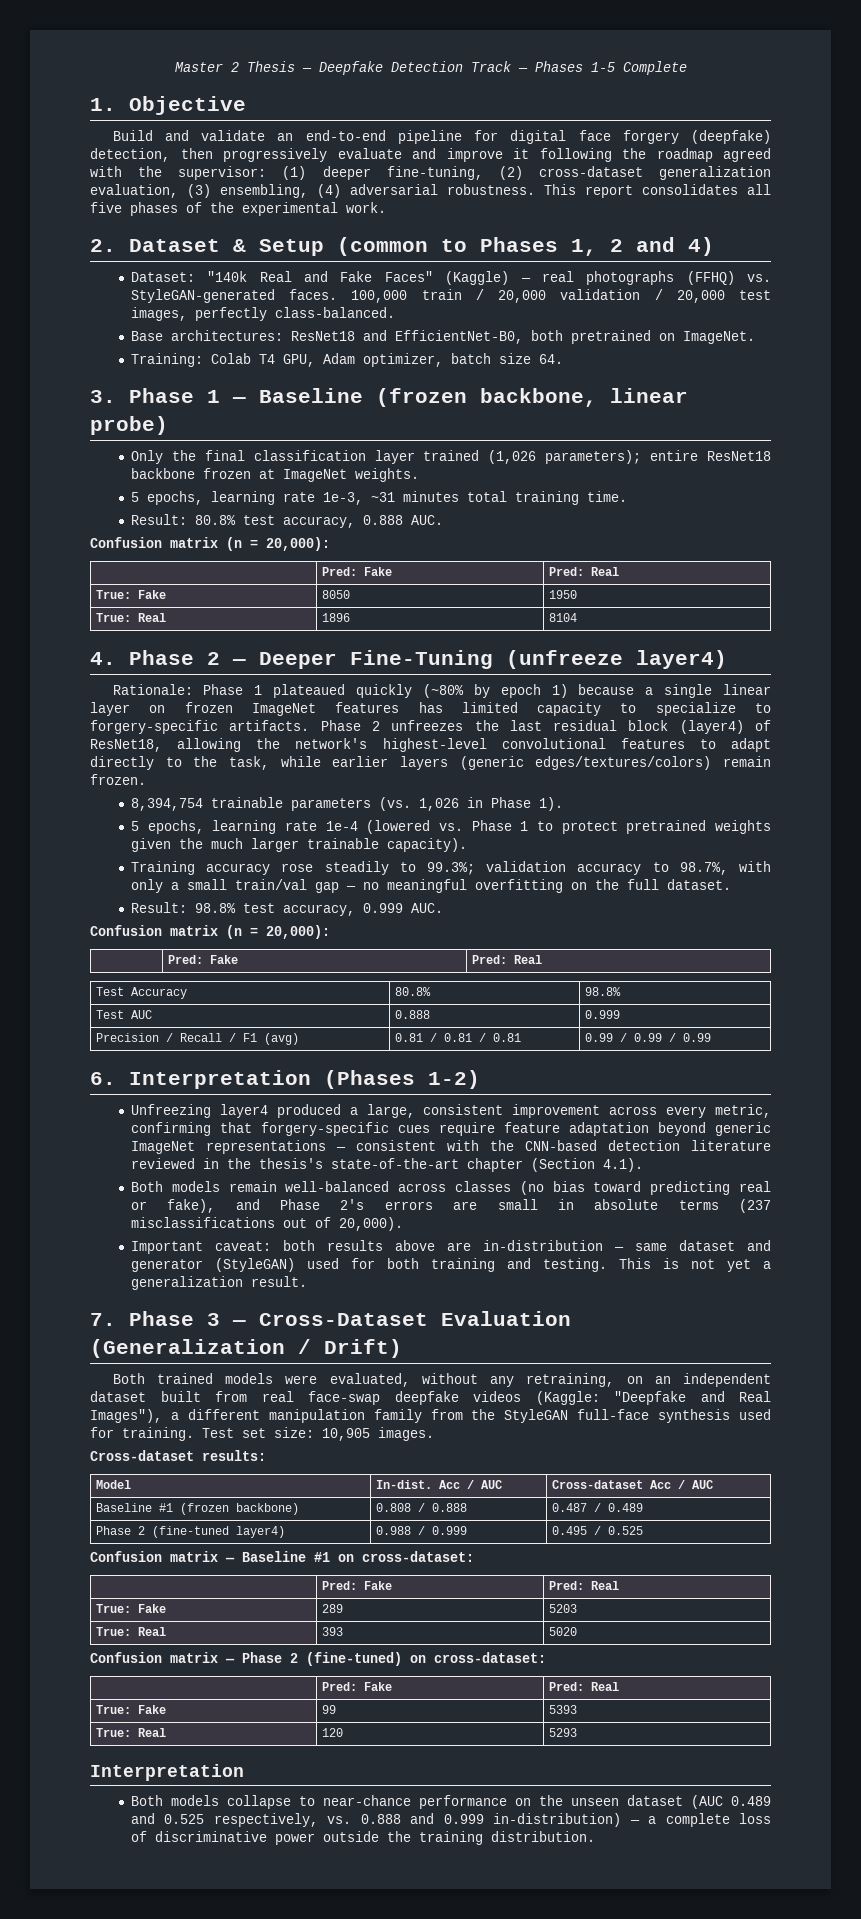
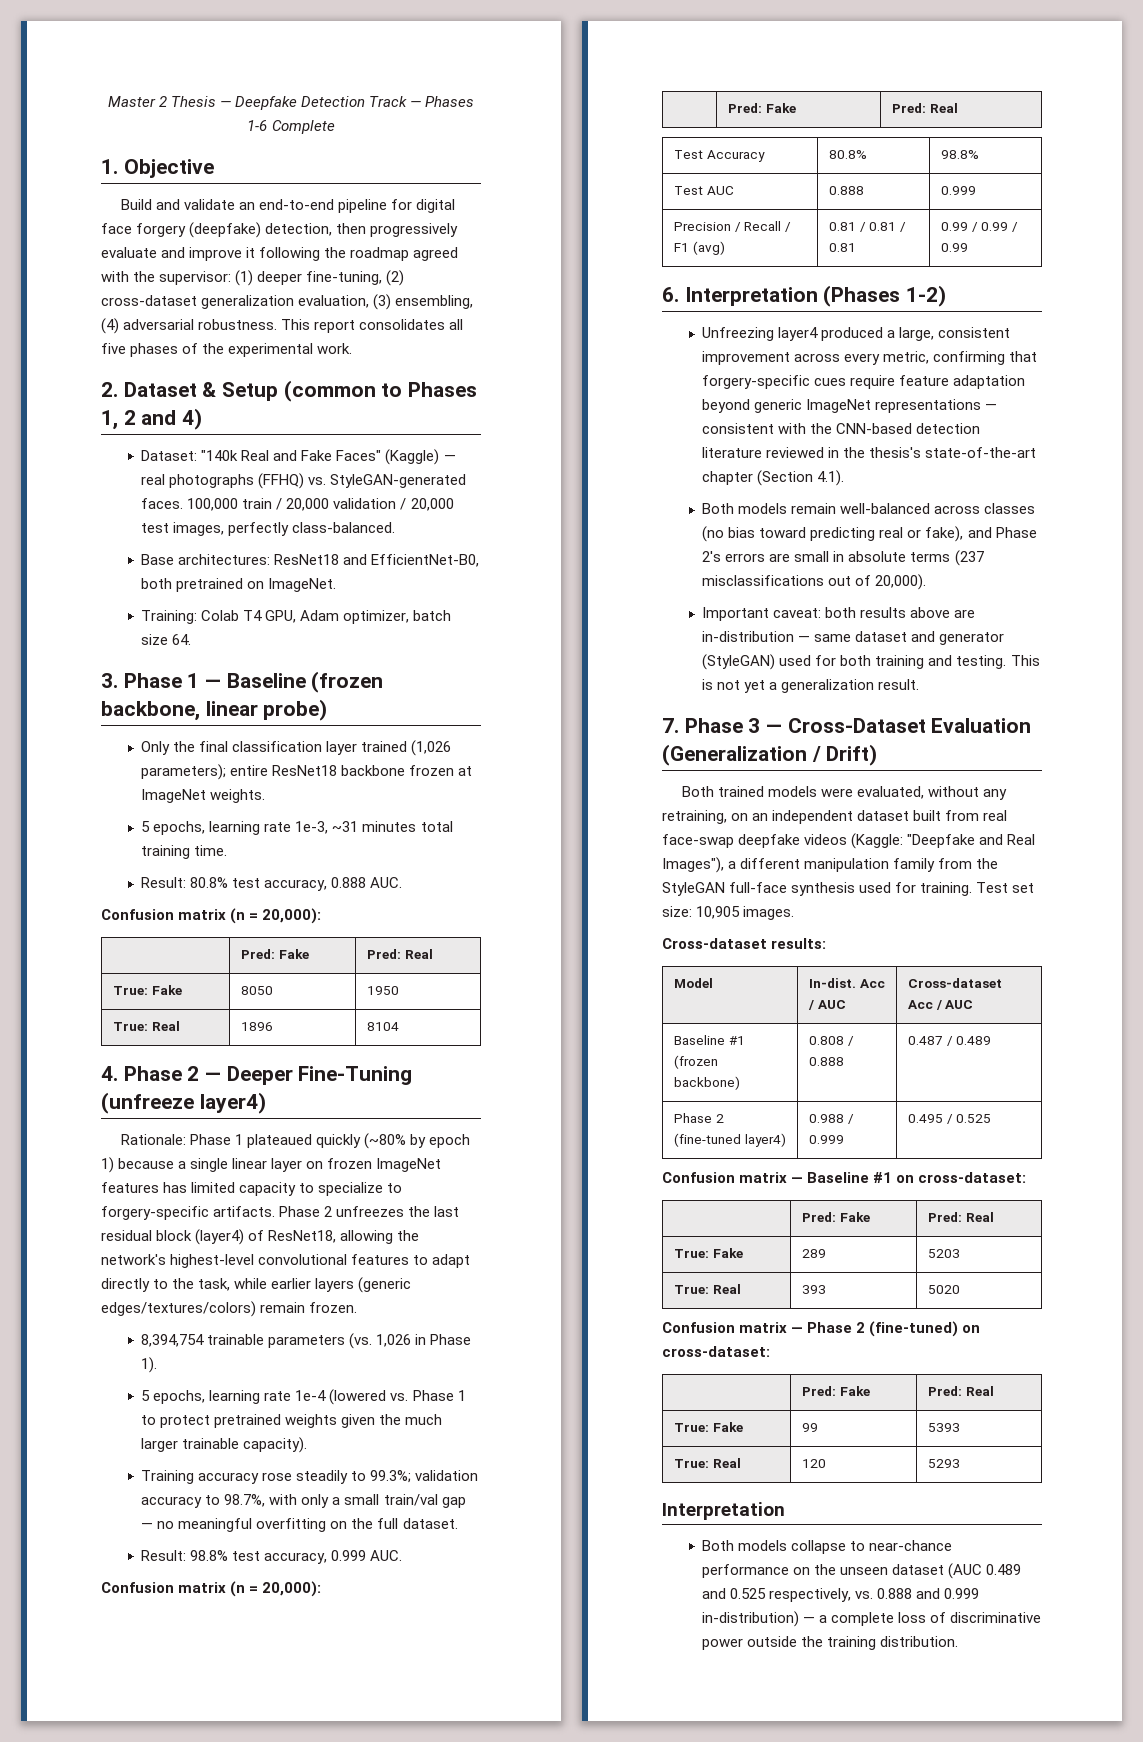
[590,62,615,72] 1-5 -> [247,120,268,131] 1-6

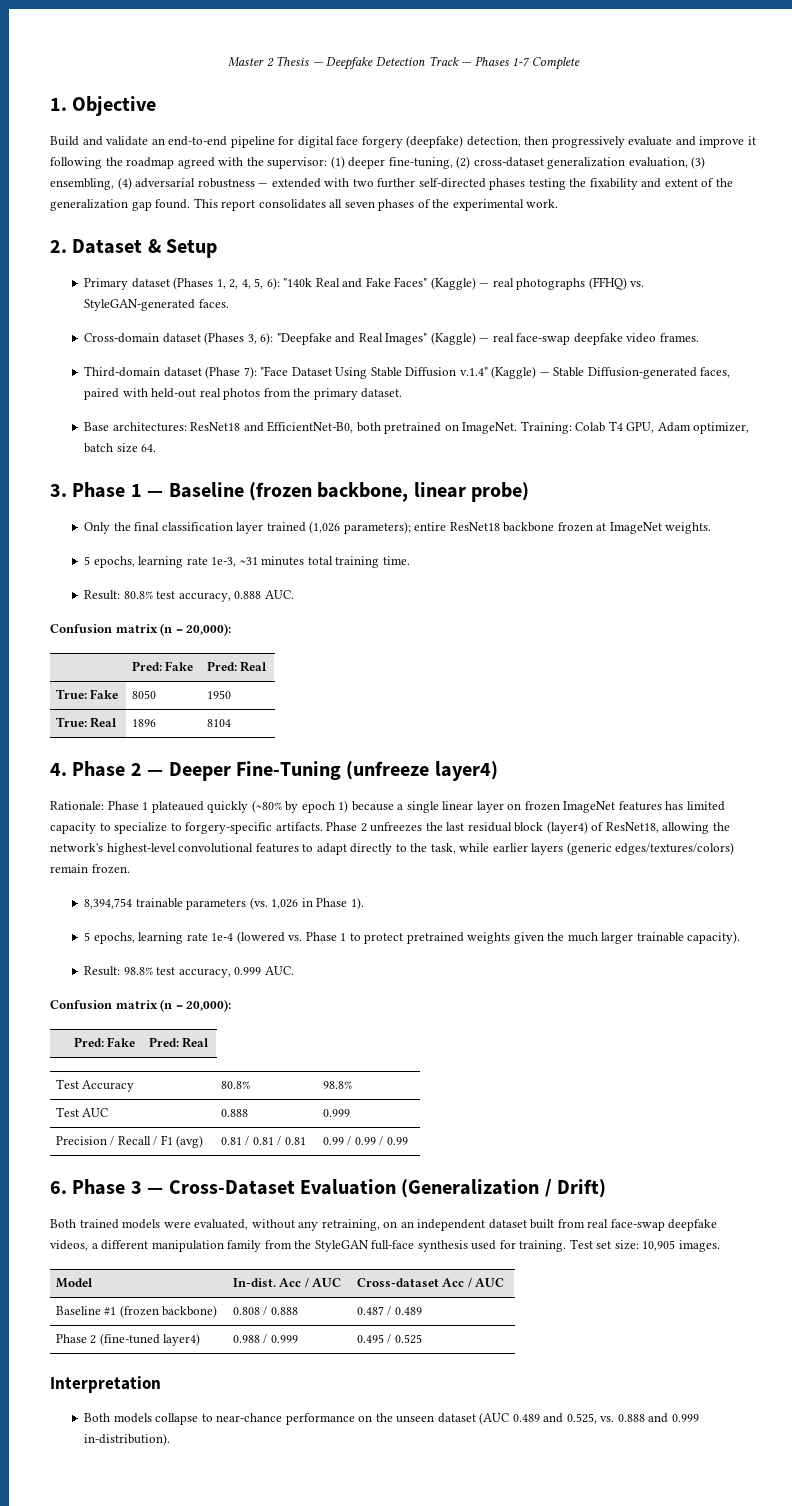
[247,120,268,131] 1-6 -> [512,58,531,67] 1-7
[198,319,278,330] robustness. -> [197,178,733,190] [50,199,191,211] robustness — extended with two further self-directed phases testing the fixability and extent of the generalization gap found.
[101,343,126,354] five -> [344,201,375,208] seven
[283,380,478,402] [101,408,203,430] [141,450,198,461] (common to Phases 1, 2 and 4) // Dataset: -> [84,277,280,290] // Primary dataset (Phases 1, 2, 4, 5, 6):
[187,498,454,511] [141,522,396,536] 100,000 train / 20,000 validation / 20,000 test images, perfectly class-balanced. -> [84,332,699,345] [84,366,731,379] [84,388,403,400] // Cross-domain dataset (Phases 3, 6): "Deepfake and Real Images" (Kaggle) — real face-swap deepfake video frames. // Third-domain dataset (Phase 7): "Face Dataset Using Stable Diffusion v.1.4" (Kaggle) — Stable Diffusion-generated faces, paired with held-out real photos from the primary dataset.
(337, 585) // -> (518, 428) none
[141,1470,479,1484] [141,1494,466,1508] [141,1518,458,1532] // Training accuracy rose steadily to 99.3%; validation accuracy to 98.7%, with only a small train/val gap — no meaningful overfitting on the full dataset. -> (741, 937) none
[684,285,947,307] [702,327,1011,341] [702,351,1038,365] [702,375,1026,389] [702,399,998,413] [702,423,981,434] [702,447,1037,458] [702,470,845,486] [702,503,1036,514] [702,526,1037,542] [702,550,984,566] [702,574,927,590] [702,607,976,621] [702,631,1005,645] [702,654,1040,670] [702,679,920,693] [662,718,679,733] Interpretation (Phases 1-2) // Unfreezing layer4 produced a large, consistent improvement across every metric, confirming that forgery-specific cues require feature adaptation beyond generic ImageNet representations — consistent with the CNN-based detection literature reviewed in the thesis's state-of-the-art chapter (Section 4.1). // Both models remain well-balanced across classes (no bias toward predicting real or fake), and Phase 2's errors are small in absolute terms (237 misclassifications out of 20,000). // Important caveat: both results above are in-distribution — same dataset and generator (StyleGAN) used for both training and testing. This is not yet a generalization result. // 7. -> (67, 1187) none
[804,833,1036,849] [662,857,724,873] videos (Kaggle: "Deepfake and Real Images"), -> [50,1240,88,1251] videos,
[662,938,827,949] // Cross-dataset results: -> (720, 1246) none
[662,1172,1027,1183] [801,1212,870,1222] [927,1212,994,1222] [673,1248,743,1258] [801,1249,826,1258] [927,1249,960,1258] [673,1284,741,1294] [801,1285,826,1294] [927,1285,960,1294] [662,1321,981,1337] [662,1346,770,1357] [801,1386,870,1396] [927,1386,994,1396] [673,1422,743,1432] [801,1423,818,1432] [927,1423,960,1432] [673,1458,741,1468] [801,1459,826,1468] [927,1459,960,1468] // Confusion matrix — Baseline #1 on cross-dataset: // | Pred: Fake | Pred: Real // True: Fake | 289 | 5203 // True: Real | 393 | 5020 // Confusion matrix — Phase 2 (fine-tuned) on cross-dataset: // | Pred: Fake | Pred: Real // True: Fake | 99 | 5393 // True: Real | 120 | 5293 -> (422, 1339) none
[730,1588,852,1602] 0.525 respectively, -> [566,1413,597,1424] 0.525,
[702,1611,1042,1627] [702,1636,959,1650] in-distribution) — a complete loss of discriminative power outside the training distribution. -> [84,1433,171,1446] in-distribution).

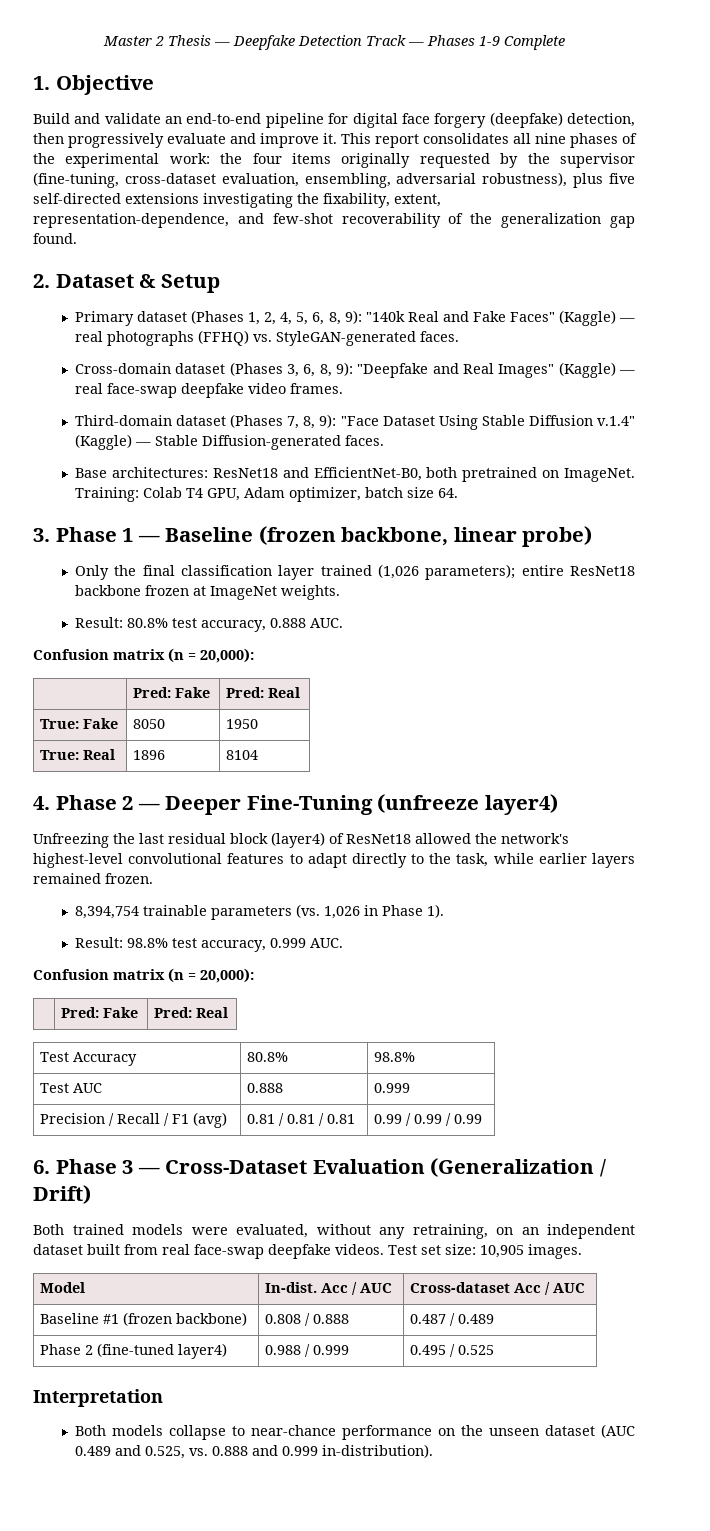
[512,58,531,67] 1-7 -> [478,36,500,46] 1-9
[747,136,756,145] [50,156,706,169] [50,177,698,190] it following the roadmap agreed with the supervisor: (1) deeper fine-tuning, (2) cross-dataset generalization evaluation, (3) ensembling, (4) adversarial robustness — extended with two further self-directed phases testing the fixability and extent -> [323,133,637,148] [33,153,635,168] [33,172,635,188] [33,193,441,208] [33,213,441,228] it. This report consolidates all nine phases of the experimental work: the four items originally requested by the supervisor (fine-tuning, cross-dataset evaluation, ensembling, adversarial robustness), plus five self-directed extensions investigating the fixability, extent, representation-dependence, and few-shot recoverability
[193,198,559,211] This report consolidates all seven phases of the experimental work. -> (77, 238) none
[266,277,280,290] 6): -> [312,310,362,325] 6, 8, 9):
[260,332,274,345] 6): -> [303,362,354,377] 6, 8, 9):
[205,366,257,379] (Phase 7): -> [230,414,337,429] (Phases 7, 8, 9):
[700,367,731,378] [84,388,403,400] faces, paired with held-out real photos from the primary dataset. -> [345,435,385,446] faces.
[84,556,410,568] // 5 epochs, learning rate 1e-3, ~31 minutes total training time. -> (341, 592) none
[50,800,725,813] [50,822,423,834] Rationale: Phase 1 plateaued quickly (~80% by epoch 1) because a single linear layer on frozen ImageNet features has limited capacity to specialize to forgery-specific artifacts. Phase 2 unfreezes -> [33,833,109,848] Unfreezing
[605,822,710,834] ResNet18, allowing -> [346,833,471,844] ResNet18 allowed
[566,842,735,855] [50,864,88,873] (generic edges/textures/colors) remain -> [33,873,101,884] remained
[84,931,741,944] // 5 epochs, learning rate 1e-4 (lowered vs. Phase 1 to protect pretrained weights given the much larger trainable capacity). -> (445, 911) none
[50,1240,567,1252] videos, a different manipulation family from the StyleGAN full-face synthesis used for training. -> [335,1244,384,1255] videos.

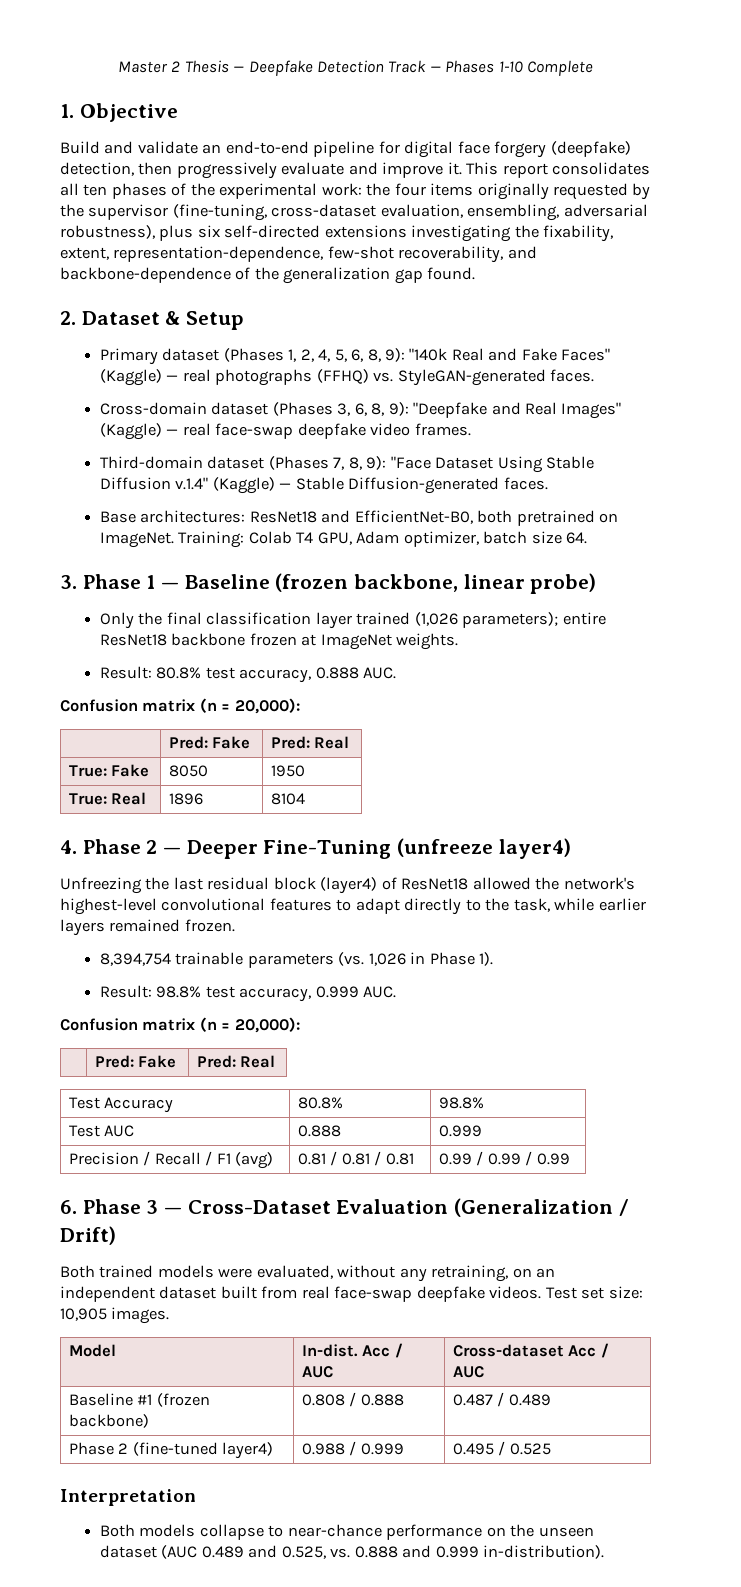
[478,36,500,46] 1-9 -> [498,61,523,73] 1-10
[535,133,566,144] nine -> [83,184,108,196] ten
[609,173,635,184] five -> [197,225,220,238] six
[237,213,441,228] and few-shot recoverability -> [327,246,537,263] [60,267,231,283] few-shot recoverability, and backbone-dependence

